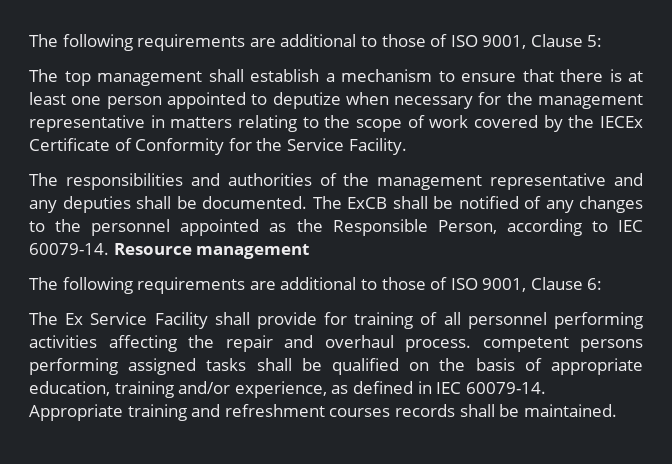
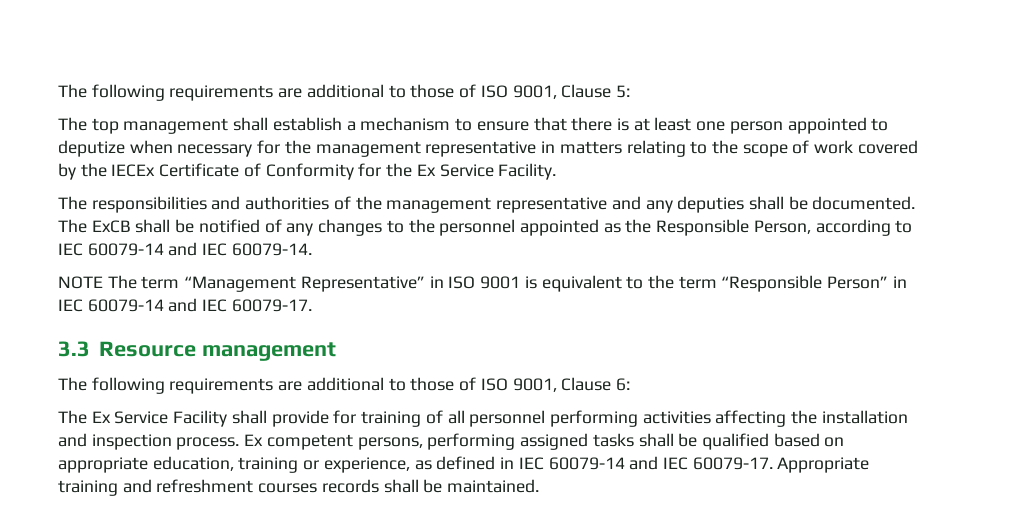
(283, 144) none -> [416,164,436,176] Ex
[29,243,109,255] 60079-14. -> [87,242,312,256] [58,275,907,292] [58,298,312,312] [58,341,90,357] 60079-14 and IEC 60079-14. // NOTE The term “Management Representative” in ISO 9001 is equivalent to the term “Responsible Person” in IEC 60079-14 and IEC 60079-17. // 3.3
[225,335,643,352] repair and overhaul process. competent persons -> [821,410,908,424] [58,433,423,450] installation and inspection process. Ex competent persons,
[409,358,542,371] on the basis of -> [773,433,845,447] based on
[178,381,231,394] and/or -> [303,460,320,470] or
[465,382,546,394] 60079-14. -> [548,456,773,470] 60079-14 and IEC 60079-17.

